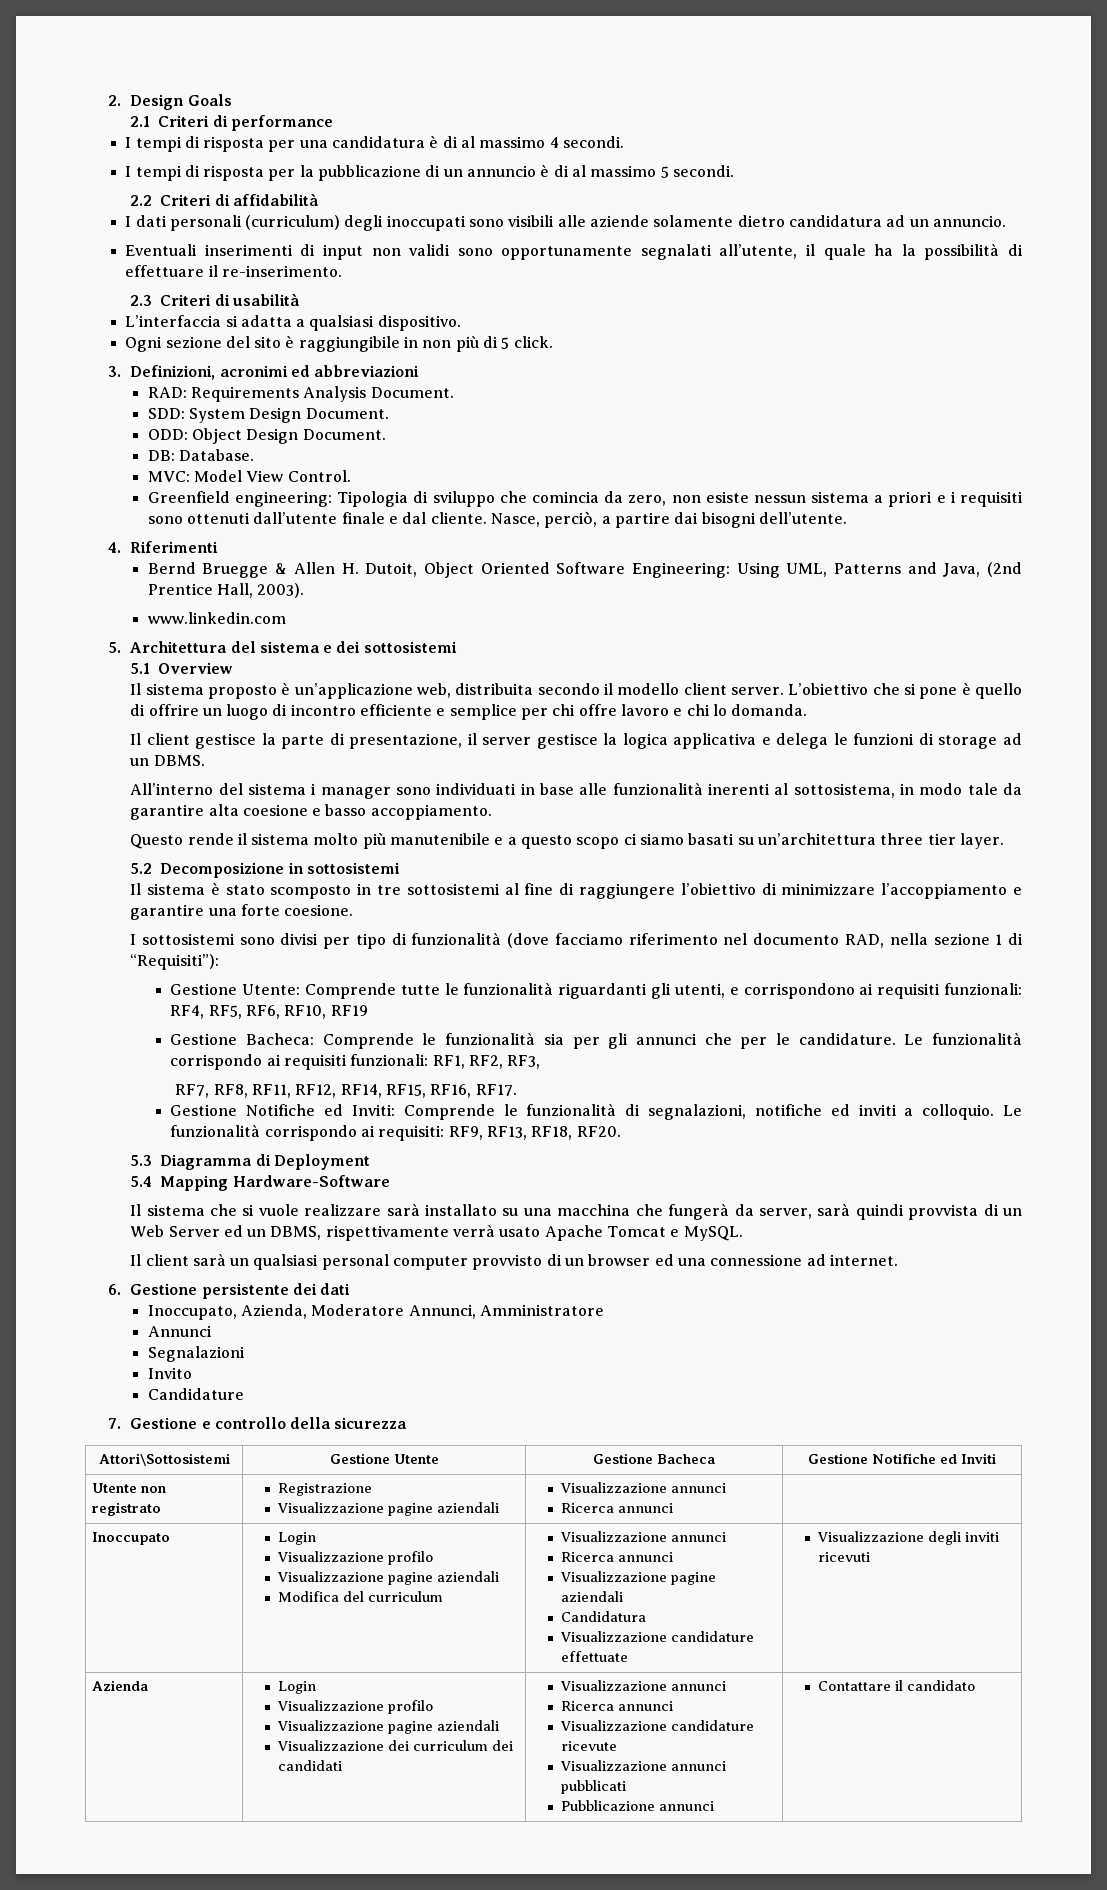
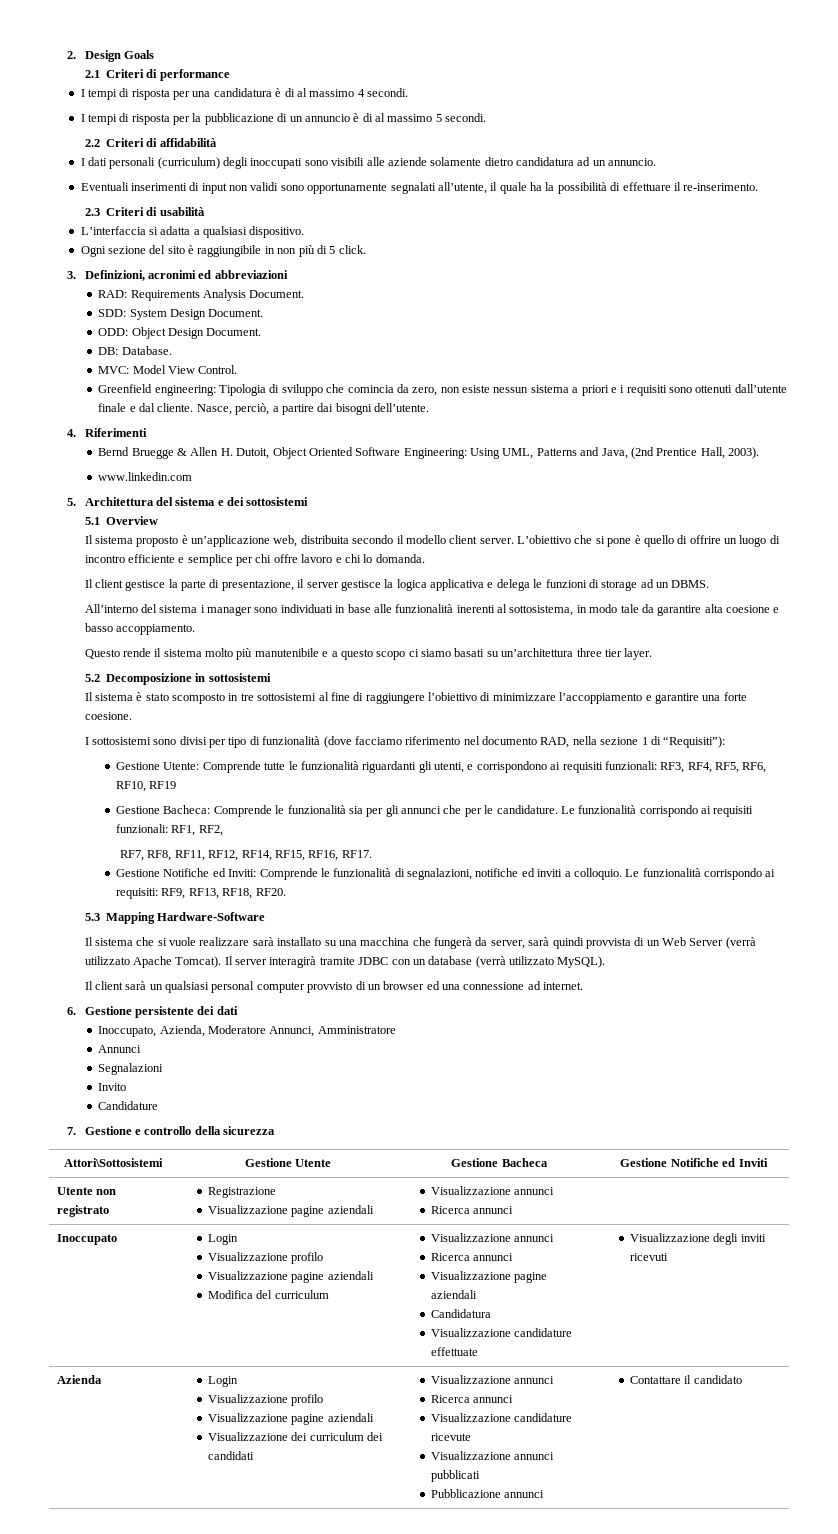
(1022, 989) none -> [660,762,685,773] RF3,
[507,1055,541,1069] RF3, -> (223, 830) none
[160,1154,370,1170] [130,1176,153,1187] Diagramma di Deployment // 5.4 -> (100, 917) none
[223,1224,743,1241] ed un DBMS, rispettivamente verrà usato Apache Tomcat e MySQL. -> [725,937,756,949] [84,956,606,968] (verrà utilizzato Apache Tomcat). Il server interagirà tramite JDBC con un database (verrà utilizzato MySQL).

